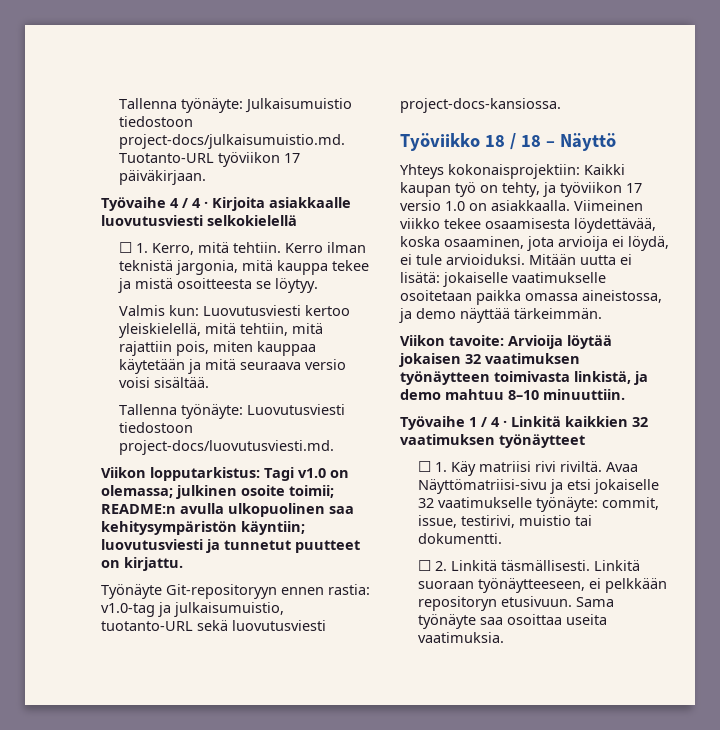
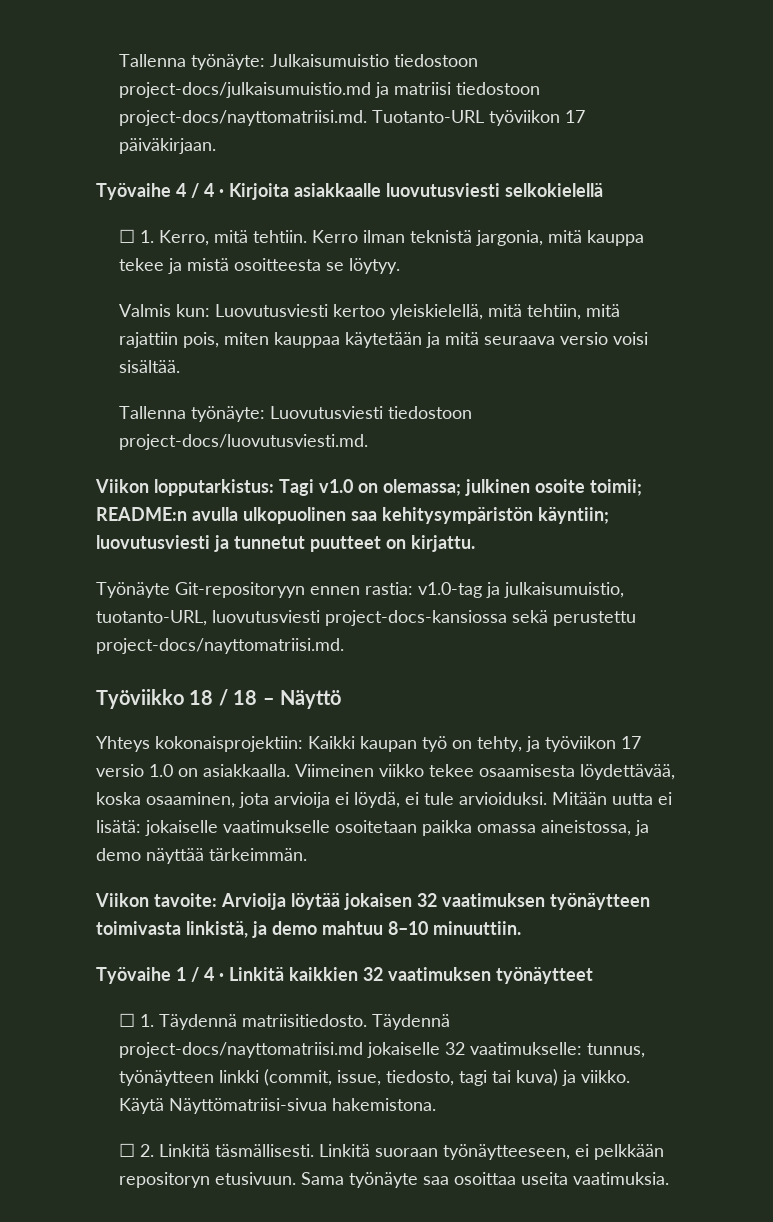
[118,134,345,149] project-docs/julkaisumuistio.md. -> [119,82,541,98] [119,110,368,126] project-docs/julkaisumuistio.md ja matriisi tiedostoon project-docs/nayttomatriisi.md.
[101,620,326,631] [400,98,561,113] tuotanto-URL sekä luovutusviesti project-docs-kansiossa. -> [96,610,636,626] [96,638,344,654] tuotanto-URL, luovutusviesti project-docs-kansiossa sekä perustettu project-docs/nayttomatriisi.md.
[450,461,638,476] [417,479,659,494] [417,497,659,512] [417,515,592,528] [417,533,502,544] Käy matriisi rivi riviltä. Avaa Näyttömatriisi-sivu ja etsi jokaiselle 32 vaatimukselle työnäyte: commit, issue, testirivi, muistio tai dokumentti. -> [159,1014,451,1030] [119,1042,646,1058] [119,1069,631,1086] [119,1098,437,1114] Täydennä matriisitiedosto. Täydennä project-docs/nayttomatriisi.md jokaiselle 32 vaatimukselle: tunnus, työnäytteen linkki (commit, issue, tiedosto, tagi tai kuva) ja viikko. Käytä Näyttömatriisi-sivua hakemistona.

